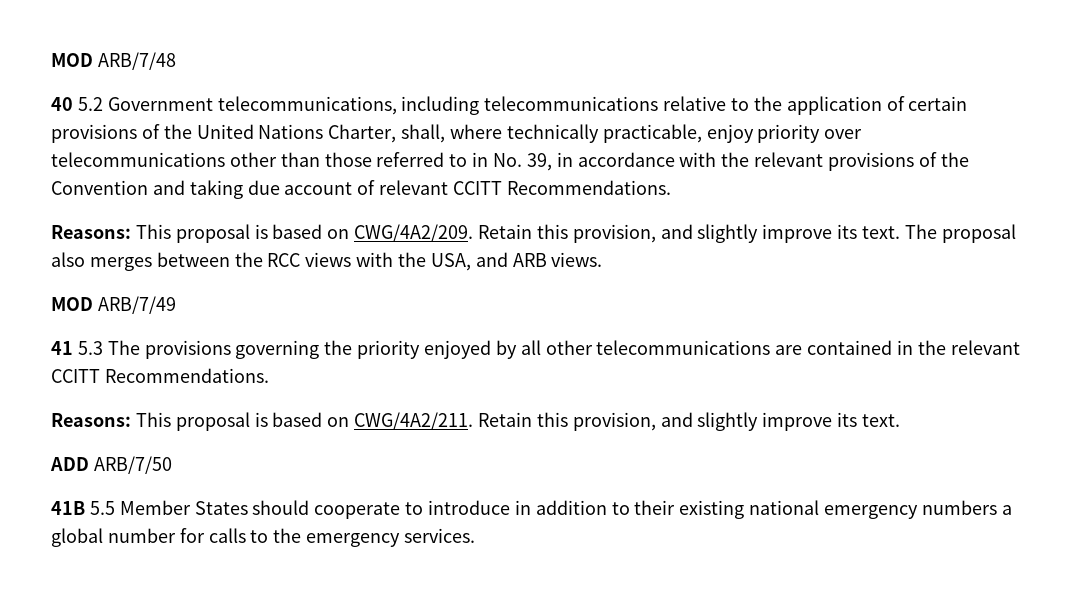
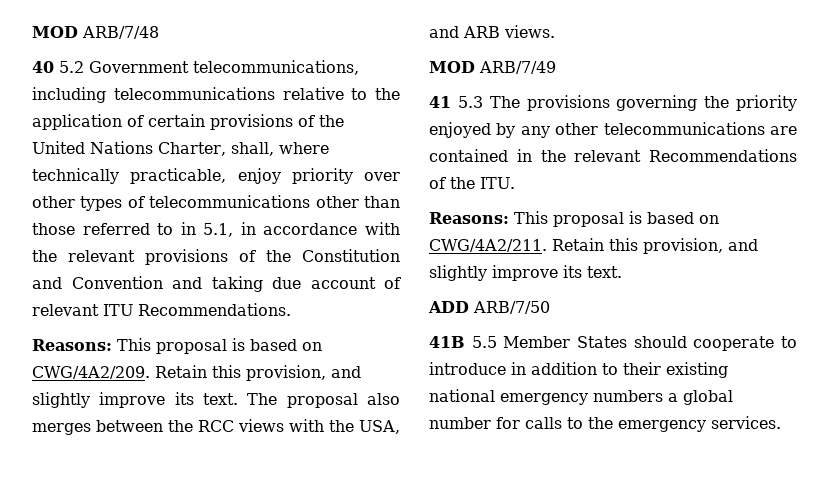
(863, 134) none -> [32,196,145,211] other types of
[493,153,552,171] No. 39, -> [203,223,234,237] 5.1,
(969, 159) none -> [302,249,400,262] [32,277,62,289] Constitution and
[453,181,503,195] CCITT -> [103,304,133,316] ITU
[520,340,541,355] all -> [520,126,550,138] any
[51,368,269,383] CCITT Recommendations. -> [649,149,797,162] [429,177,515,189] Recommendations of the ITU.

